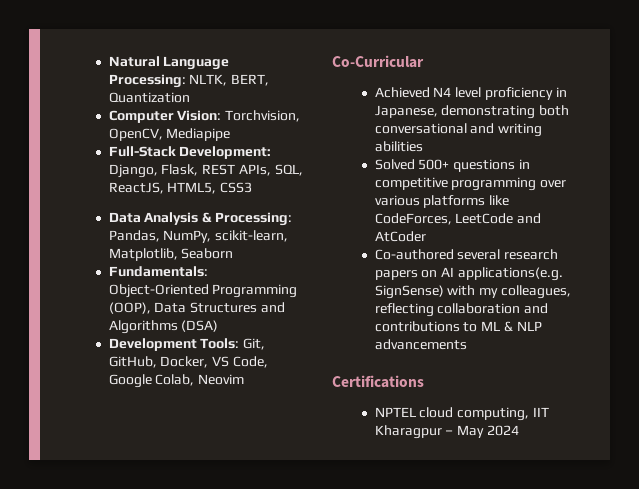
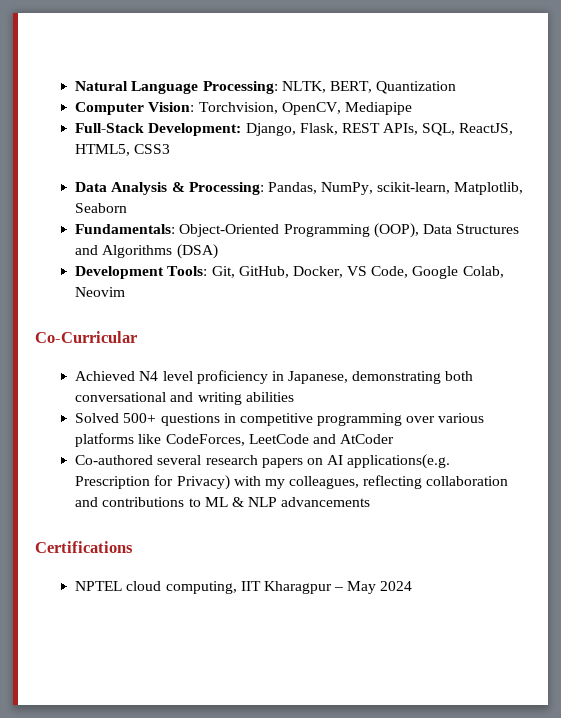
[374,285,444,299] SignSense) -> [75,475,230,490] Prescription for Privacy)

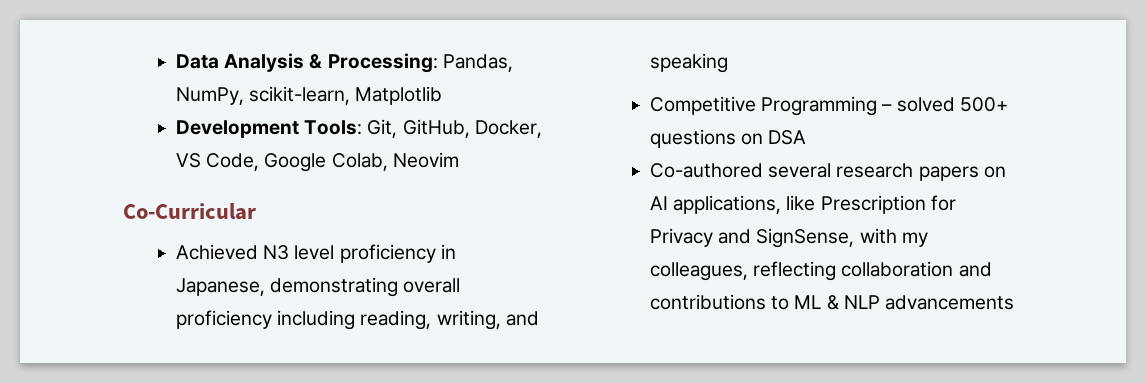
[75,81,457,94] [75,102,412,115] [75,123,514,136] [75,144,171,156] Natural Language Processing: NLTK, BERT, Quantization // Computer Vision: Torchvision, OpenCV, Mediapipe // Full-Stack Development: Django, Flask, REST APIs, SQL, ReactJS, HTML5, CSS3 // -> (175, 61) none
[454,182,524,195] [75,203,128,213] [75,223,520,238] [75,244,218,259] Matplotlib, Seaborn // Fundamentals: Object-Oriented Programming (OOP), Data Structures and Algorithms (DSA) -> [355,86,443,105] Matplotlib
[139,371,159,381] N4 -> [263,245,290,260] N3
[445,371,474,381] [75,392,294,405] [75,413,485,426] [75,433,395,447] both conversational and writing abilities // Solved 500+ questions in competitive programming over various platforms like CodeForces, LeetCode and AtCoder -> [403,278,461,293] [175,310,540,330] [649,53,728,73] [649,96,1009,116] [649,129,807,148] overall proficiency including reading, writing, and speaking // Competitive Programming – solved 500+ questions on DSA
[347,454,451,469] [75,475,230,490] applications(e.g. Prescription for Privacy) -> [673,195,957,214] [649,228,855,248] applications, like Prescription for Privacy and SignSense,
[35,541,133,553] [75,581,413,594] // Certifications // NPTEL cloud computing, IIT Kharagpur – May 2024 -> (1015, 302) none

